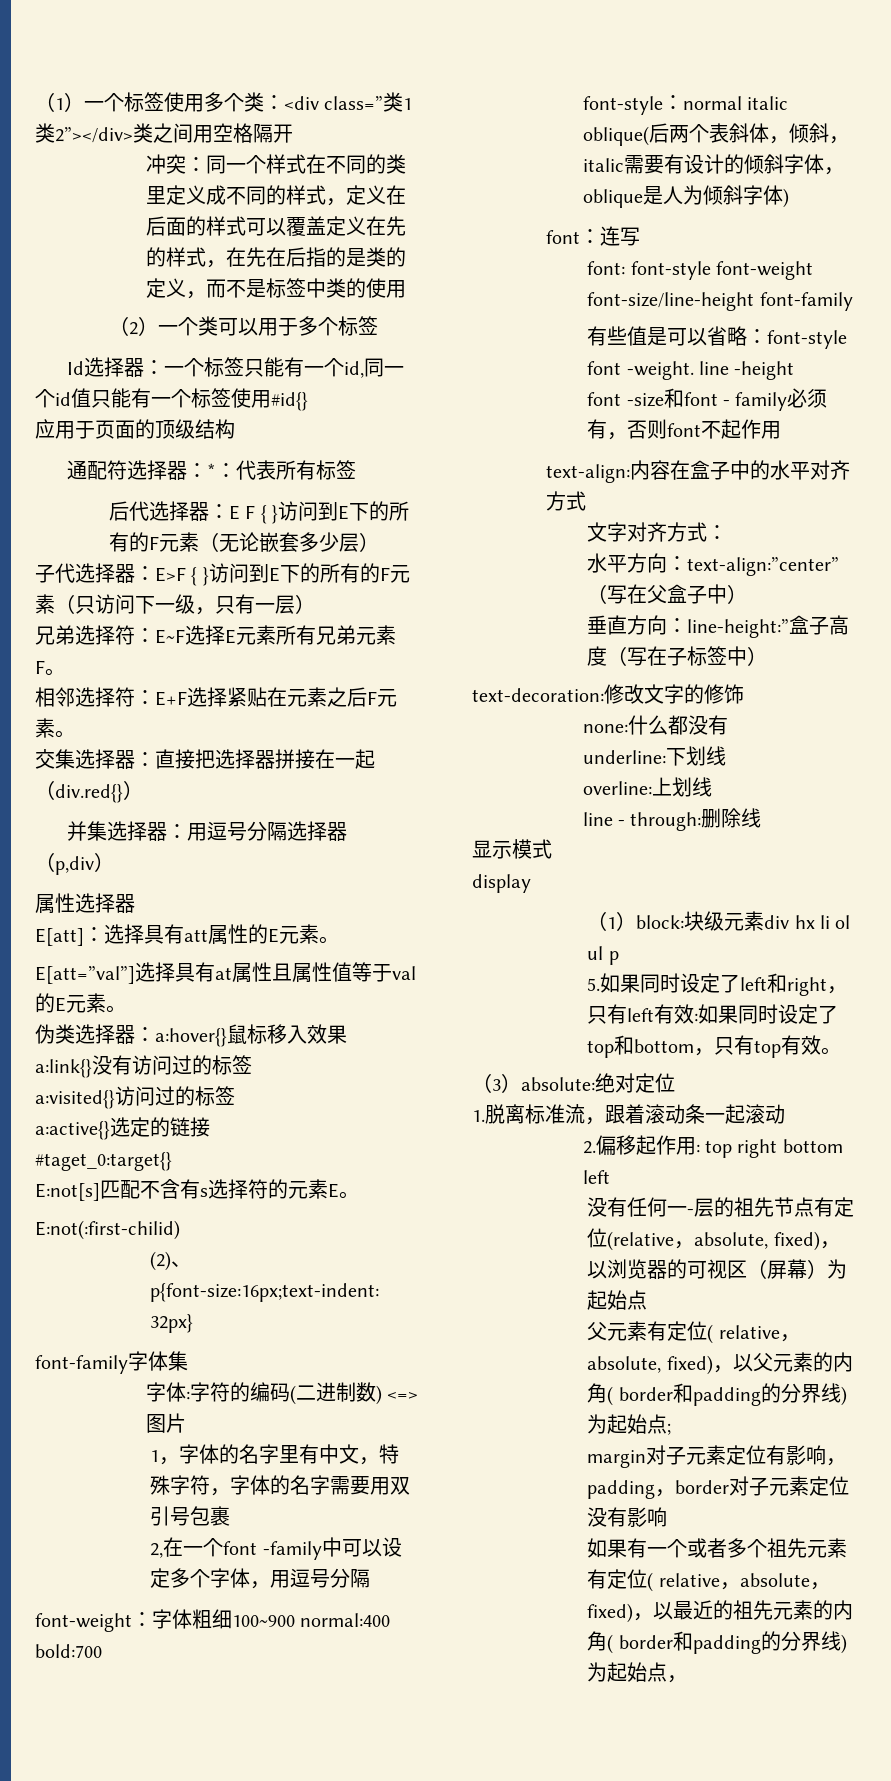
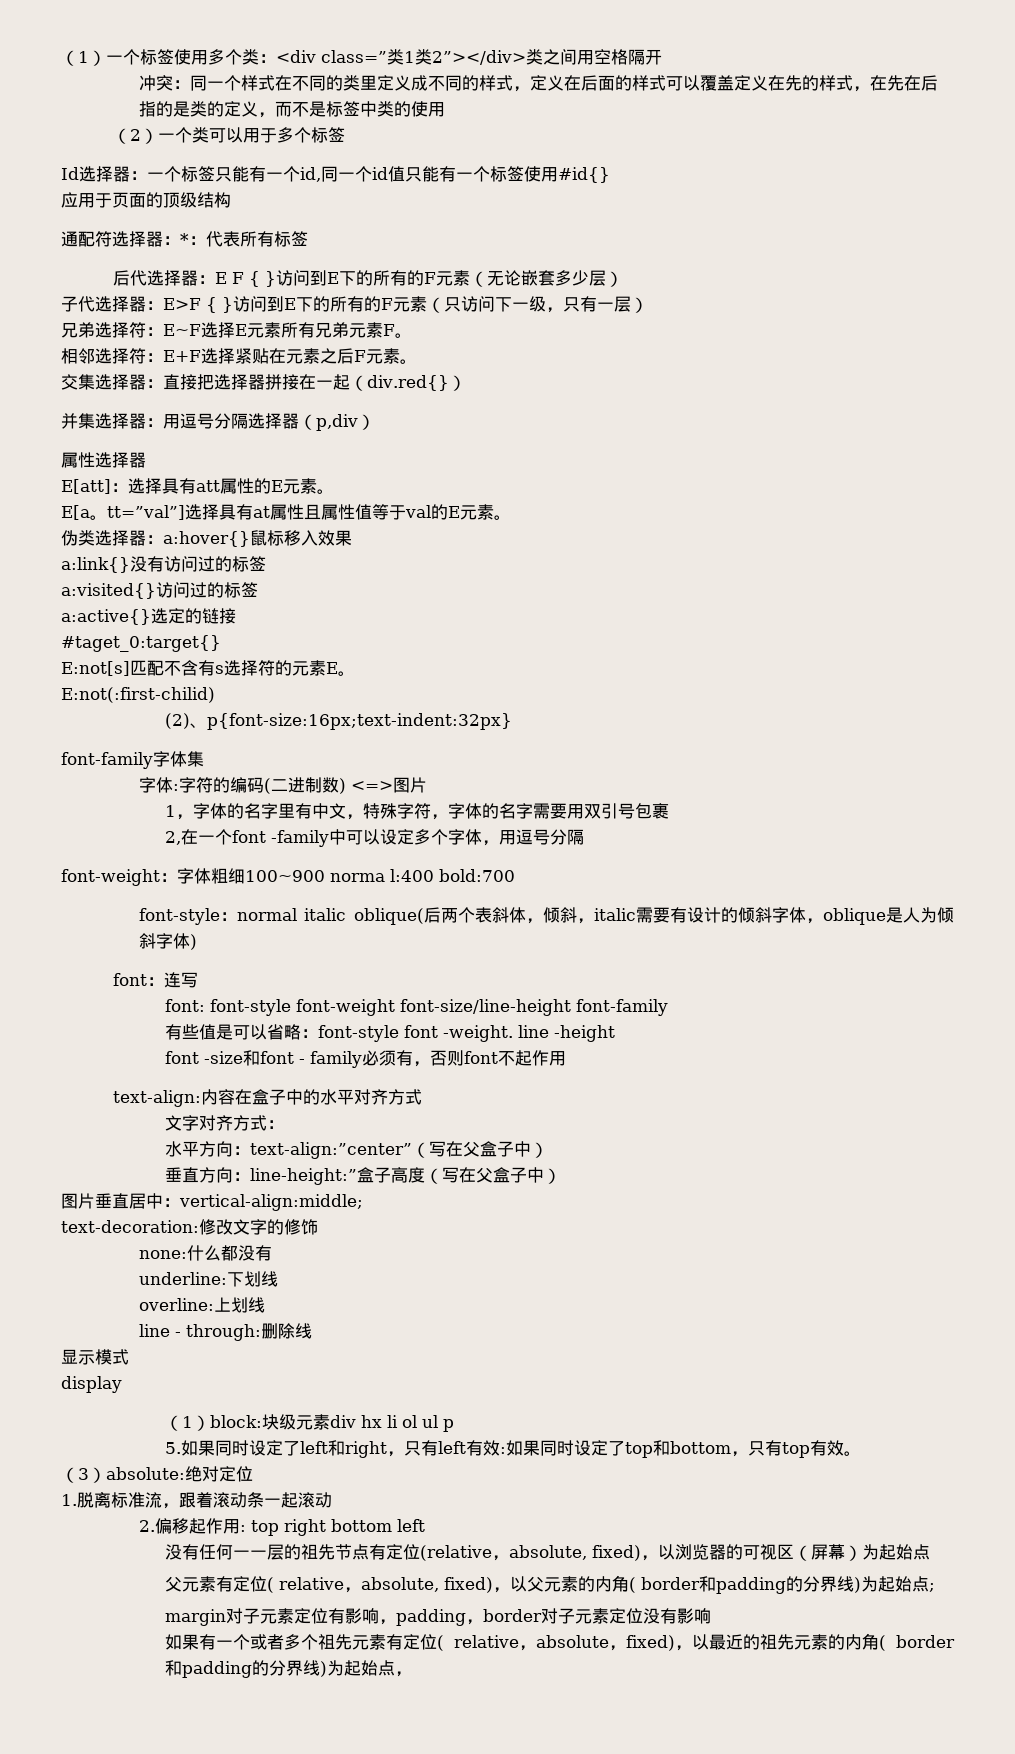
[35,965,135,984] E[att=”val”] -> [61,505,185,520] E[a。tt=”val”]
[300,1613,391,1627] normal:400 -> [330,869,434,882] norma l:400
[667,646,768,666] 子标签中） -> [475,1167,561,1184] [61,1193,363,1211] 父盒子中） // 图片垂直居中：vertical-align:middle;
[687,1209,695,1215] - -> [249,1550,267,1558] 一

